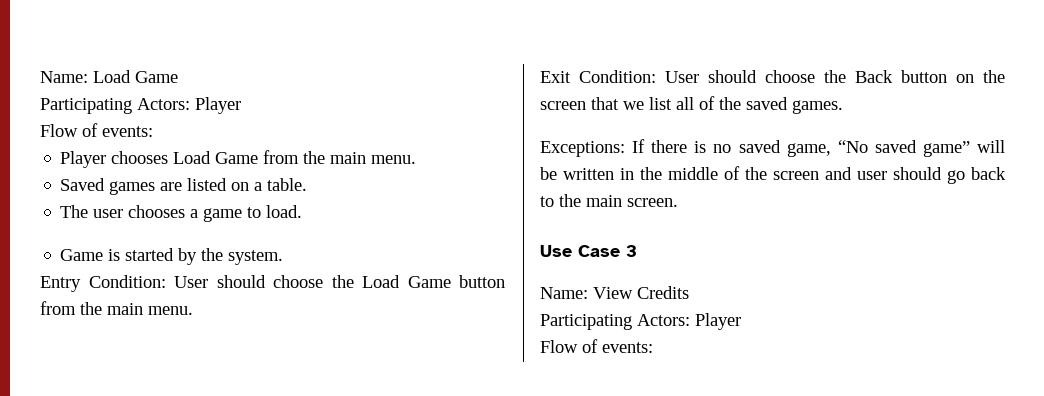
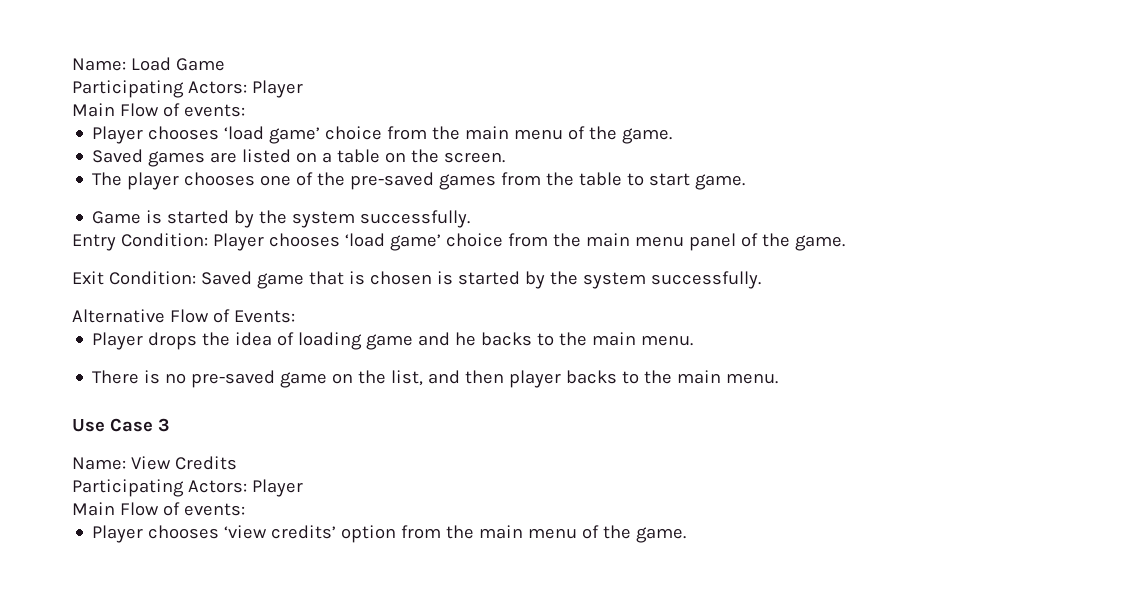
[40,123,153,137] [60,150,417,168] Flow of events: // Player chooses Load Game from the main menu. -> [72,103,245,117] [92,126,673,144] Main Flow of events: // Player chooses ‘load game’ choice from the main menu of the game.
[267,178,308,191] [60,205,303,222] table. // The user chooses a game to load. -> [337,149,506,163] [92,172,746,190] table on the screen. // The player chooses one of the pre-saved games from the table to start game.
[228,250,284,265] system. -> [292,210,471,228] system successfully.
[174,275,505,288] [40,301,193,315] [540,70,1005,83] [540,96,843,114] [540,139,1005,157] [540,166,1006,184] [540,194,678,207] User should choose the Load Game button from the main menu. // Exit Condition: User should choose the Back button on the screen that we list all of the saved games. // Exceptions: If there is no saved game, “No saved game” will be written in the middle of the screen and user should go back to the main screen. -> [212,233,845,251] [72,271,761,289] [72,309,295,323] [92,332,694,350] [92,370,779,388] Player chooses ‘load game’ choice from the main menu panel of the game. // Exit Condition: Saved game that is chosen is started by the system successfully. // Alternative Flow of Events: // Player drops the idea of loading game and he backs to the main menu. // There is no pre-saved game on the list, and then player backs to the main menu.
[540,339,653,353] Flow of events: -> [72,502,245,516] [92,525,687,543] Main Flow of events: // Player chooses ‘view credits’ option from the main menu of the game.

